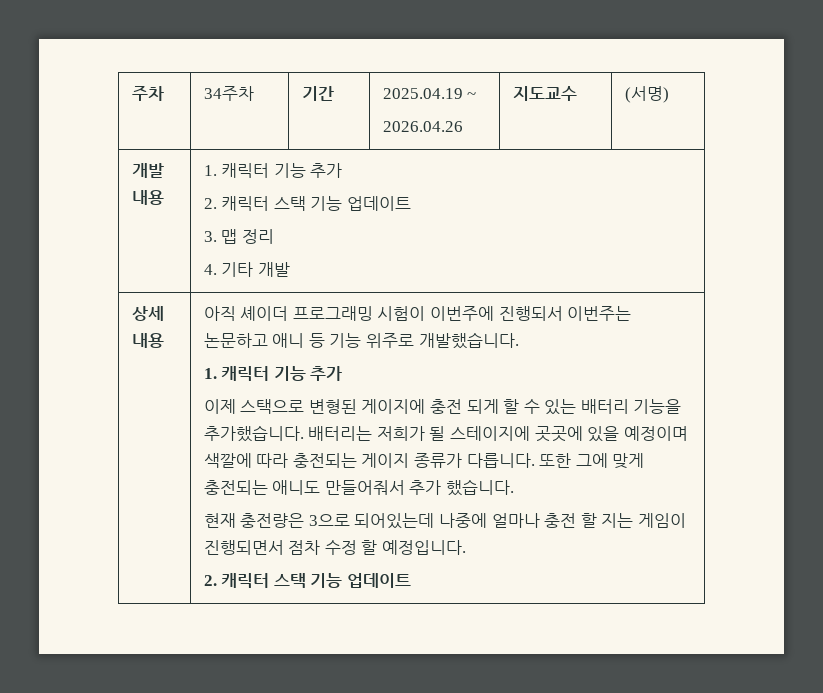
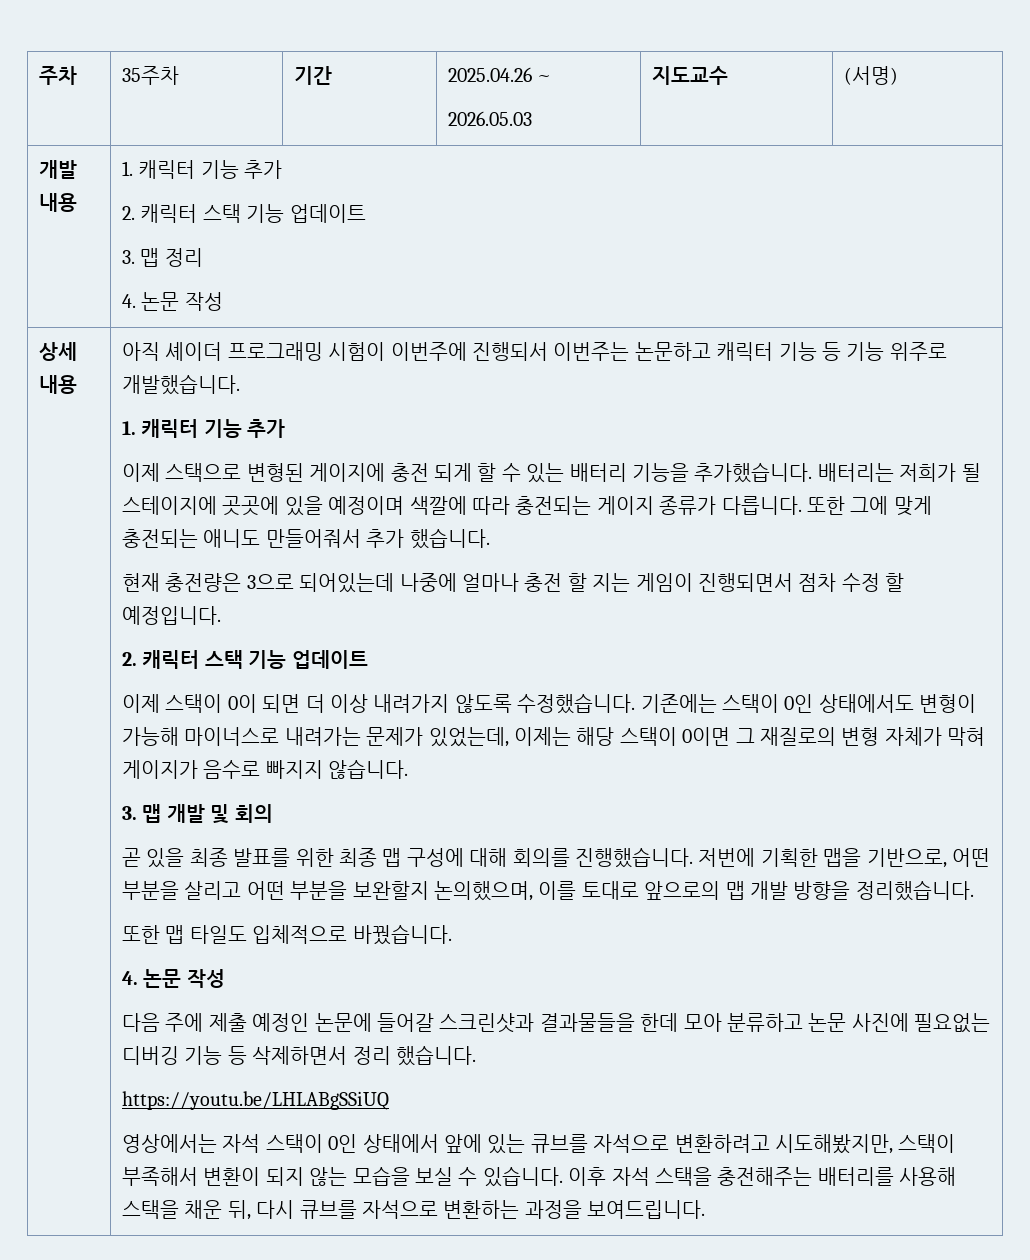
[203,86,254,101] 34주차 -> [122,66,180,85] 35주차
[382,88,463,99] 2025.04.19 -> [448,67,533,82] 2025.04.26
[382,121,463,132] 2026.04.26 -> [448,111,533,126] 2026.05.03
[221,262,290,277] 기타 개발 -> [141,292,223,311] 논문 작성
[272,333,305,348] 애니 -> [716,342,817,361] 캐릭터 기능
(411, 580) none -> [122,693,977,714] [122,727,986,747] [122,759,409,779] [122,804,273,824] [122,847,991,868] [122,880,974,901] [122,924,452,945] [122,969,225,988] [122,1013,991,1033] [122,1045,477,1066] [122,1091,390,1110] [122,1134,956,1154] [122,1166,957,1187] [122,1200,706,1220] // 이제 스택이 0이 되면 더 이상 내려가지 않도록 수정했습니다. 기존에는 스택이 0인 상태에서도 변형이 가능해 마이너스로 내려가는 문제가 있었는데, 이제는 해당 스택이 0이면 그 재질로의 변형 자체가 막혀 게이지가 음수로 빠지지 않습니다. // 3. 맵 개발 및 회의 // 곧 있을 최종 발표를 위한 최종 맵 구성에 대해 회의를 진행했습니다. 저번에 기획한 맵을 기반으로, 어떤 부분을 살리고 어떤 부분을 보완할지 논의했으며, 이를 토대로 앞으로의 맵 개발 방향을 정리했습니다. // 또한 맵 타일도 입체적으로 바꿨습니다. // 4. 논문 작성 // 다음 주에 제출 예정인 논문에 들어갈 스크린샷과 결과물들을 한데 모아 분류하고 논문 사진에 필요없는 디버깅 기능 등 삭제하면서 정리 했습니다. // https://youtu.be/LHLABgSSiUQ // 영상에서는 자석 스택이 0인 상태에서 앞에 있는 큐브를 자석으로 변환하려고 시도해봤지만, 스택이 부족해서 변환이 되지 않는 모습을 보실 수 있습니다. 이후 자석 스택을 충전해주는 배터리를 사용해 스택을 채운 뒤, 다시 큐브를 자석으로 변환하는 과정을 보여드립니다.

